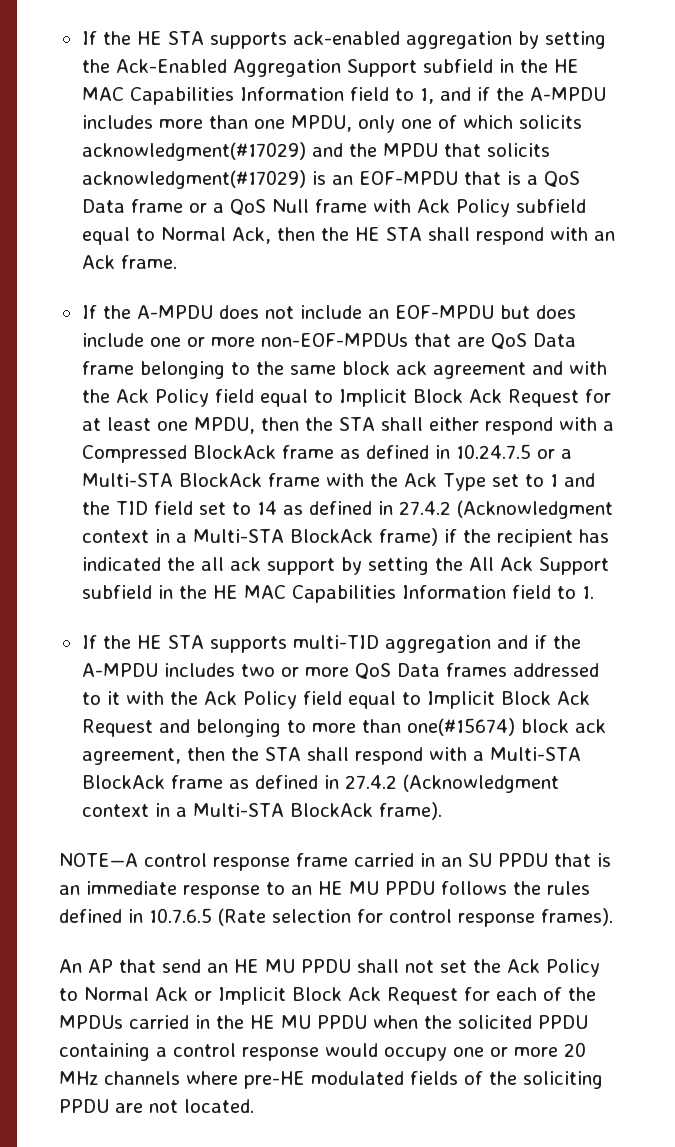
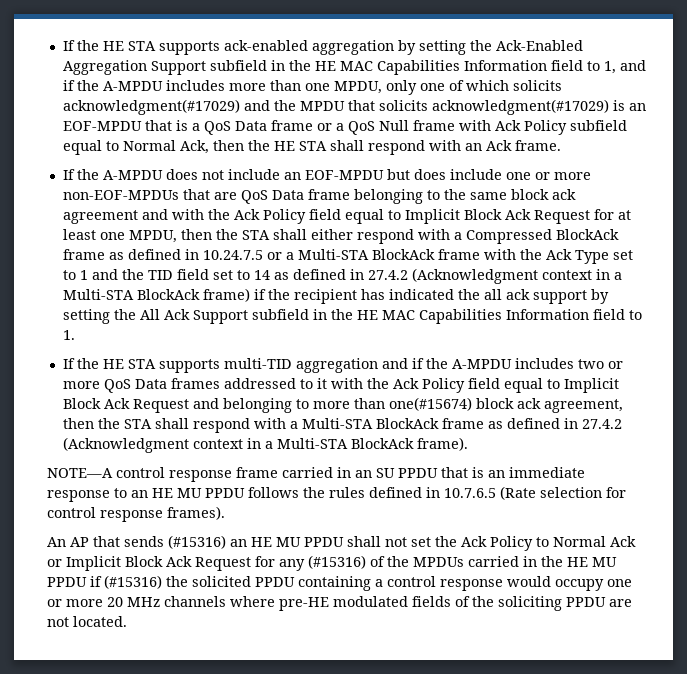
[162,959,201,973] send -> [124,535,226,549] sends (#15316)
[496,987,537,1001] each -> [279,555,366,571] any (#15316)
[373,1015,418,1029] when -> [90,575,162,589] if (#15316)

